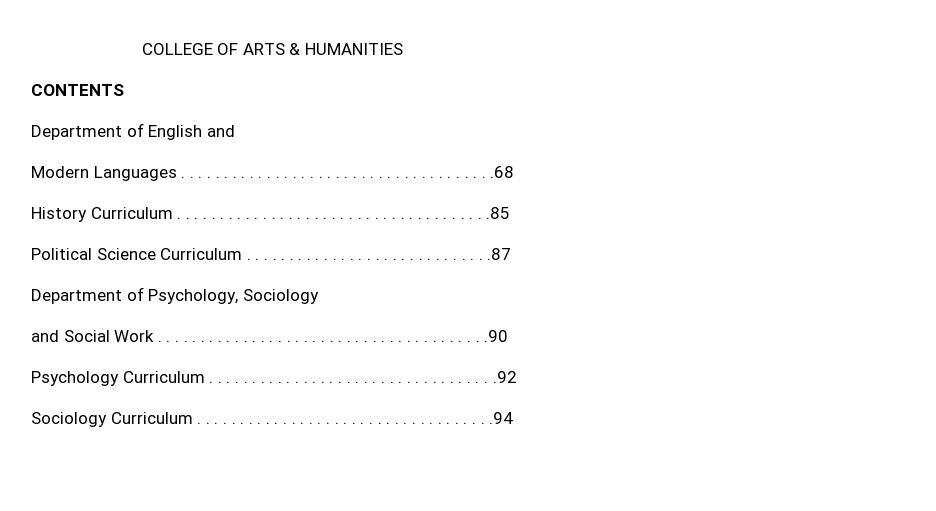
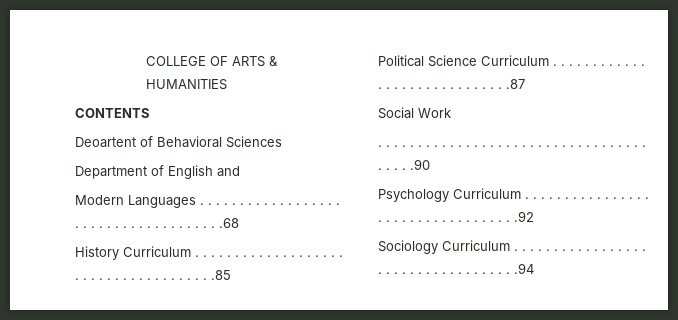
(124, 90) none -> [75,136,282,148] // Deoartent of Behavioral Sciences
[31,287,319,304] [31,330,59,342] Department of Psychology, Sociology // and -> (525, 84) none
(155, 336) none -> (451, 113) //

